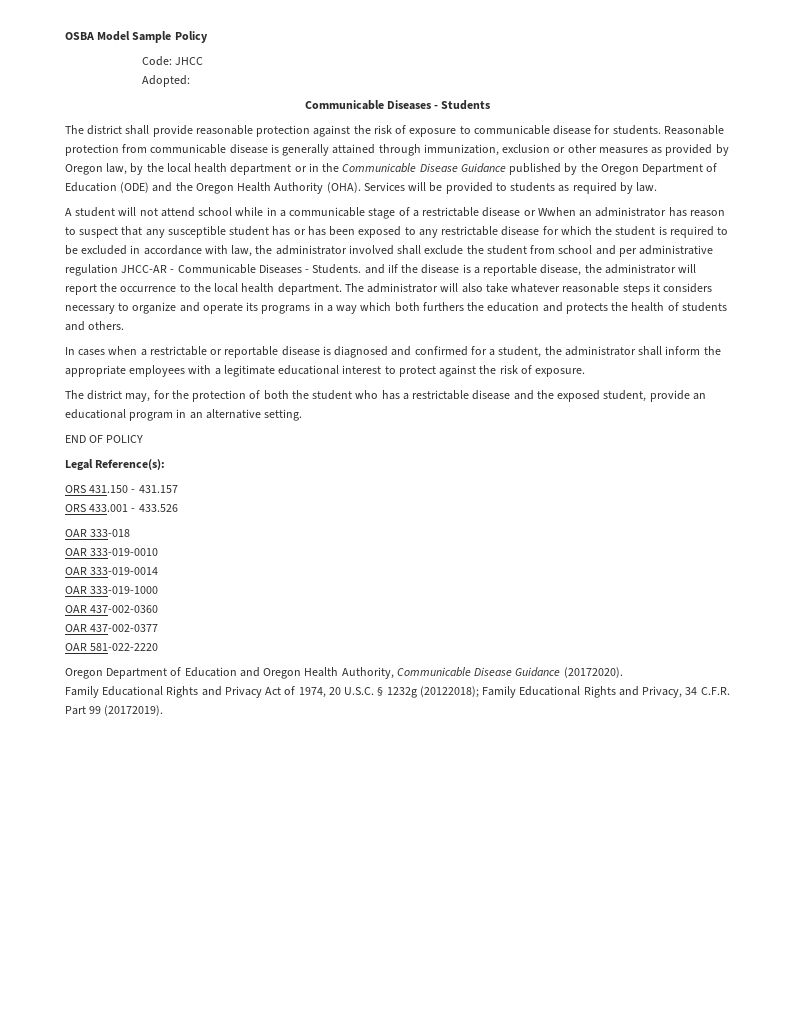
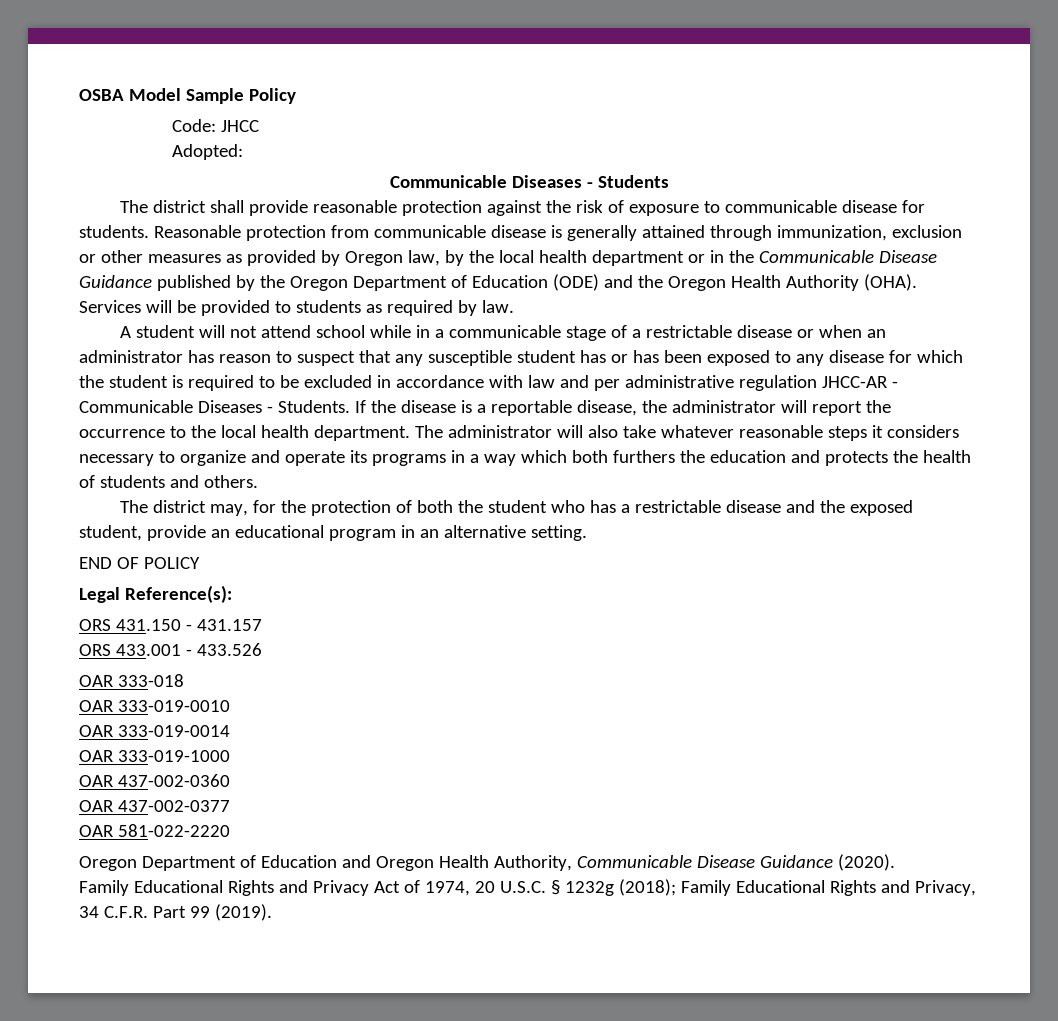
[537,207,576,216] Wwhen -> [819,325,863,338] when
[441,226,499,236] restrictable -> (824, 360) none
[231,245,593,257] law, the administrator involved shall exclude the student from school -> [527,375,555,388] law
[364,264,398,274] and iIf -> [354,400,366,413] If
[65,346,721,358] [65,365,586,377] // In cases when a restrictable or reportable disease is diagnosed and confirmed for a student, the administrator shall inform the appropriate employees with a legitimate educational interest to protect against the risk of exposure. -> (258, 481) none
[563,667,623,678] (20172020). -> [837,854,895,871] (2020).
[419,686,479,698] (20122018); -> [618,879,676,896] (2018);
[104,705,164,716] (20172019). -> [214,904,272,921] (2019).

